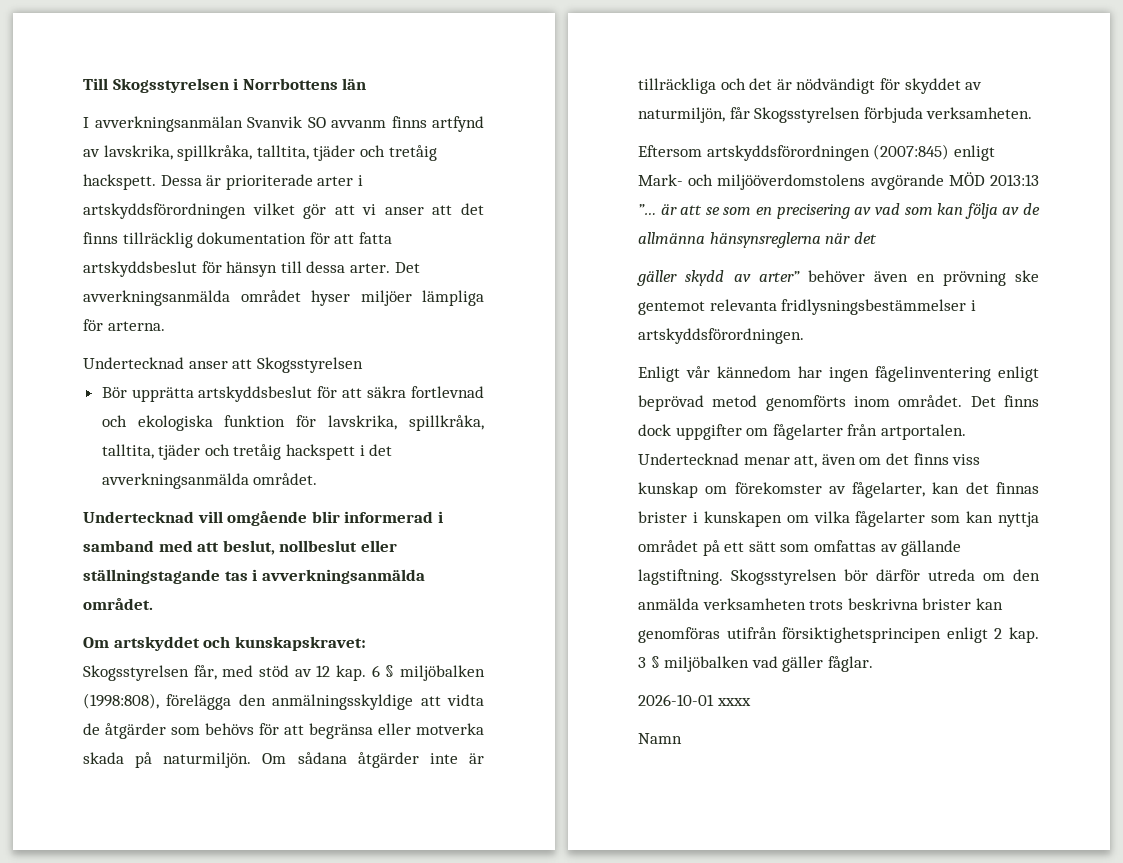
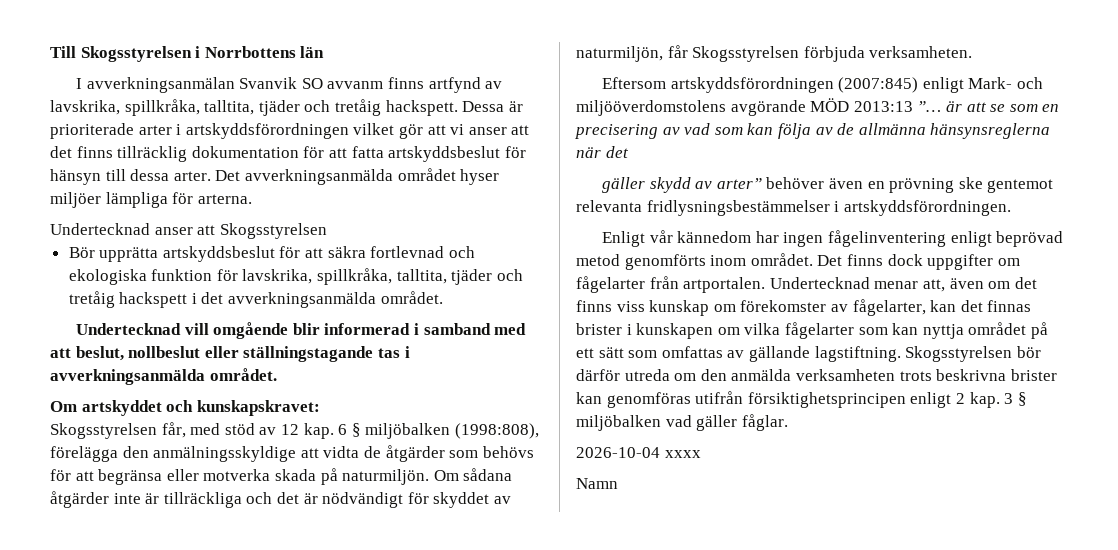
[638,694,714,706] 2026-10-01 -> [576,447,660,458] 2026-10-04

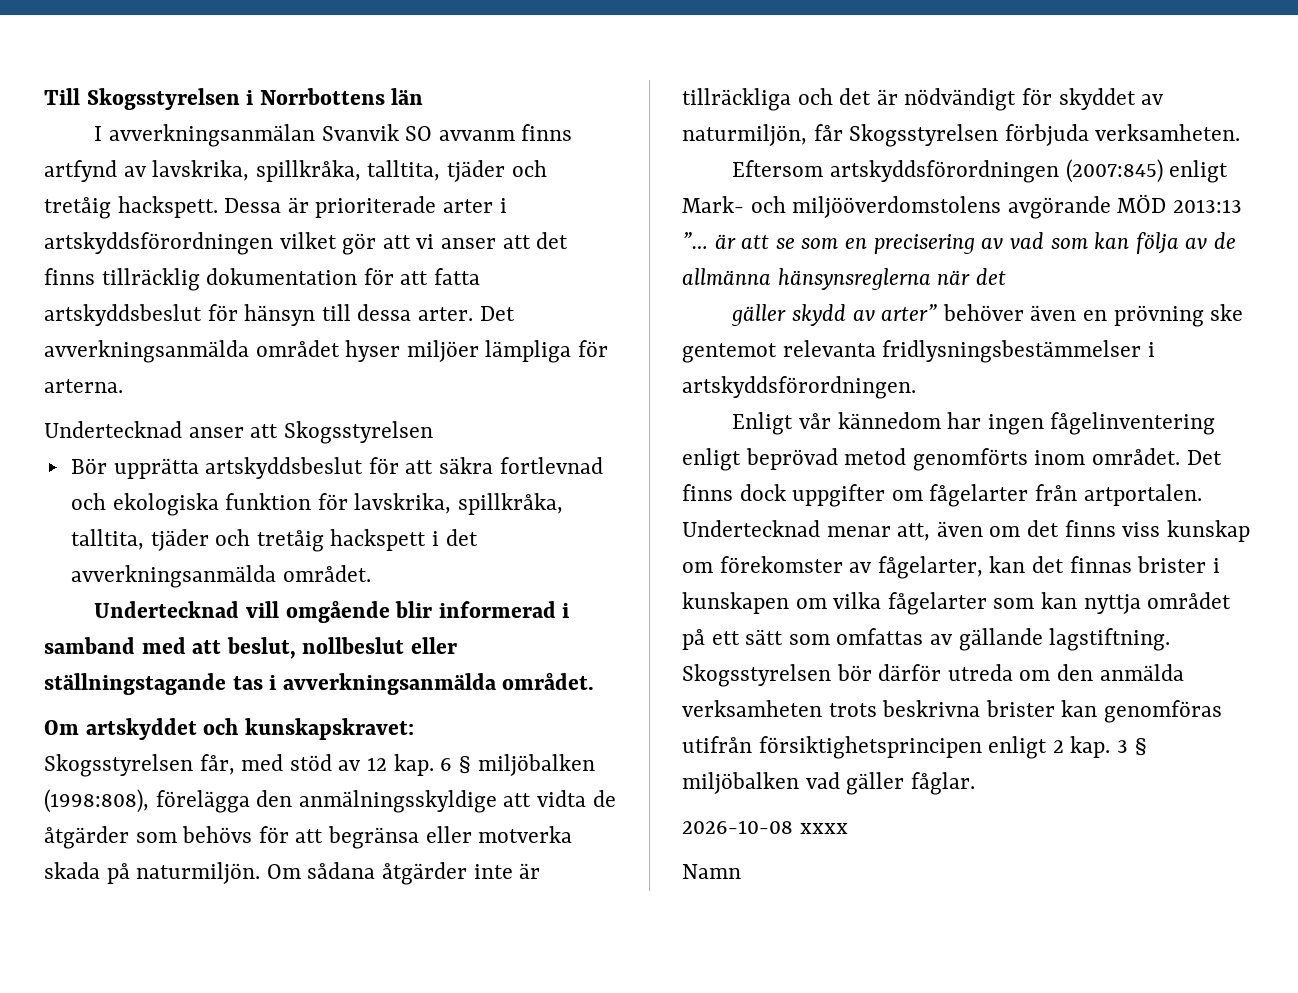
[576,447,660,458] 2026-10-04 -> [682,820,793,834] 2026-10-08

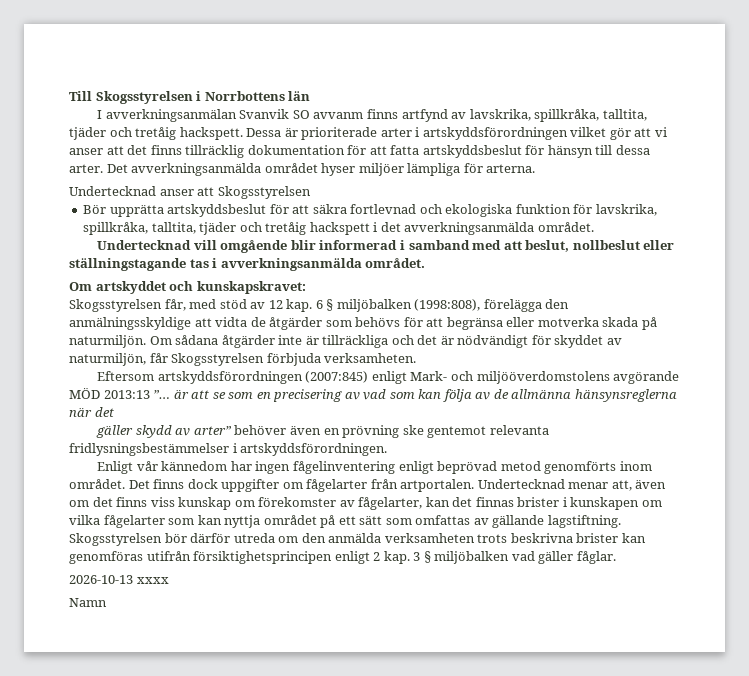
[682,820,793,834] 2026-10-08 -> [69,575,133,584] 2026-10-13

